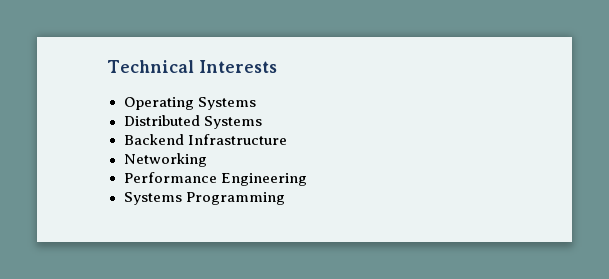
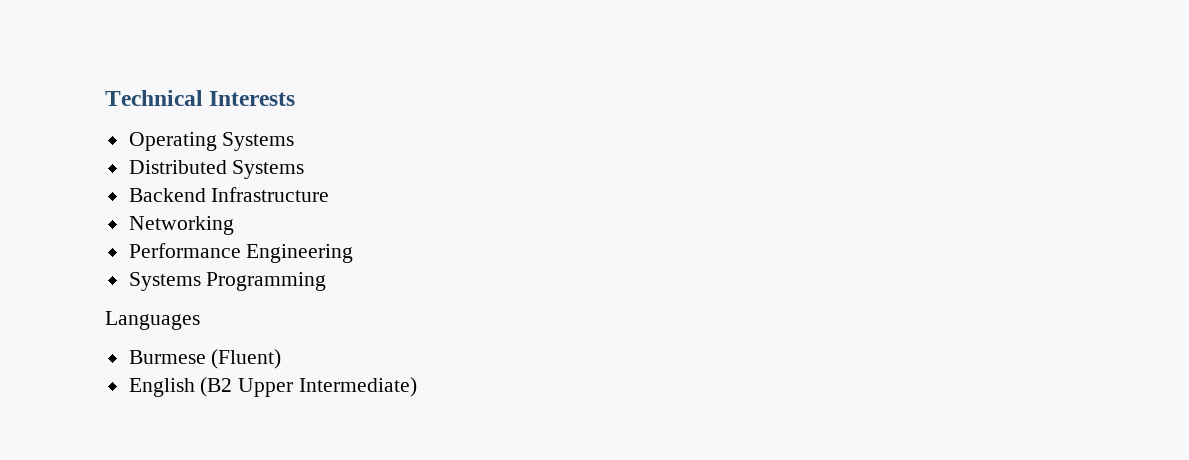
(285, 198) none -> [105,311,200,330] [128,349,282,369] [128,377,418,397] // Languages // Burmese (Fluent) // English (B2 Upper Intermediate)

